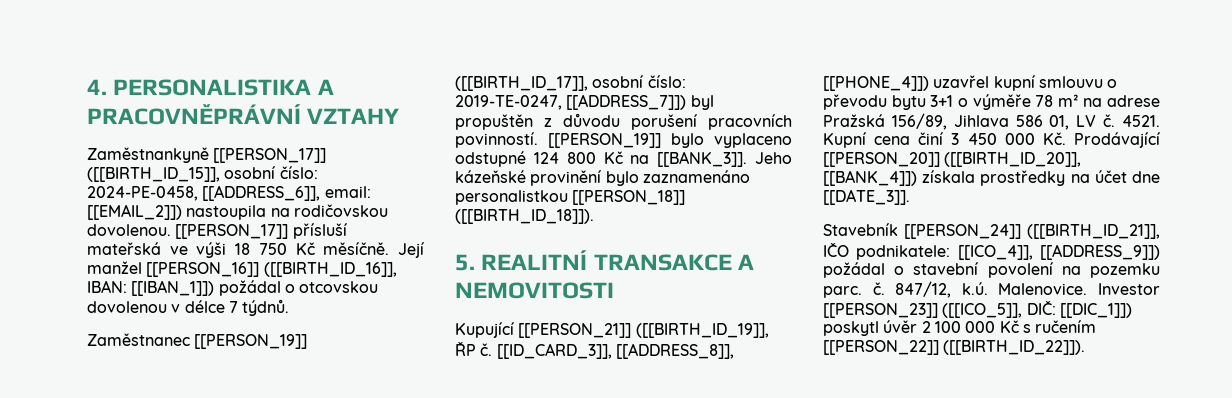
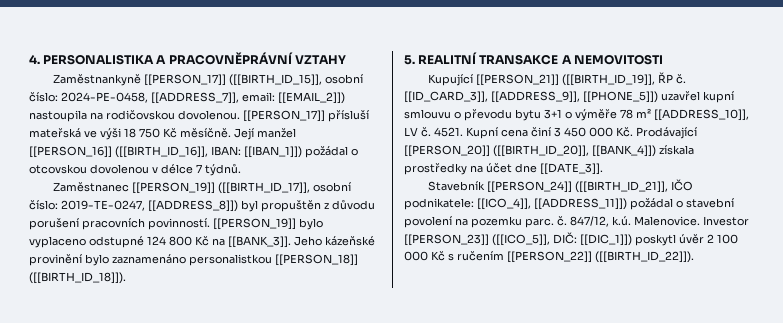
[202,185,321,201] [[ADDRESS_6]], -> [151,92,239,104] [[ADDRESS_7]],
[566,94,687,110] [[ADDRESS_7]]) -> [148,200,238,212] [[ADDRESS_8]])
[615,343,734,359] [823,76,929,91] [[ADDRESS_8]], [[PHONE_4]]) -> [491,91,658,103] [[ADDRESS_9]], [[PHONE_5]])
[1083,95,1160,107] [823,113,1070,130] na adrese Pražská 156/89, Jihlava 586 01, -> [654,109,749,121] [[ADDRESS_10]],
[1040,244,1160,260] [[ADDRESS_9]]) -> [534,198,627,210] [[ADDRESS_11]])

